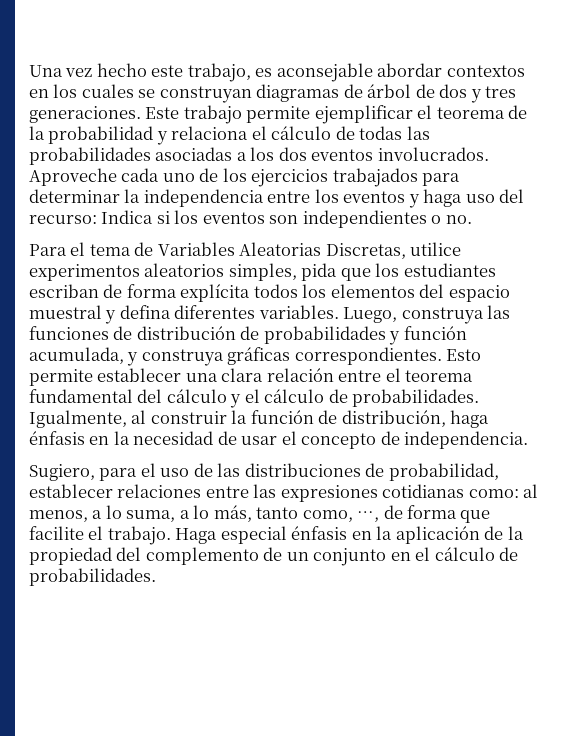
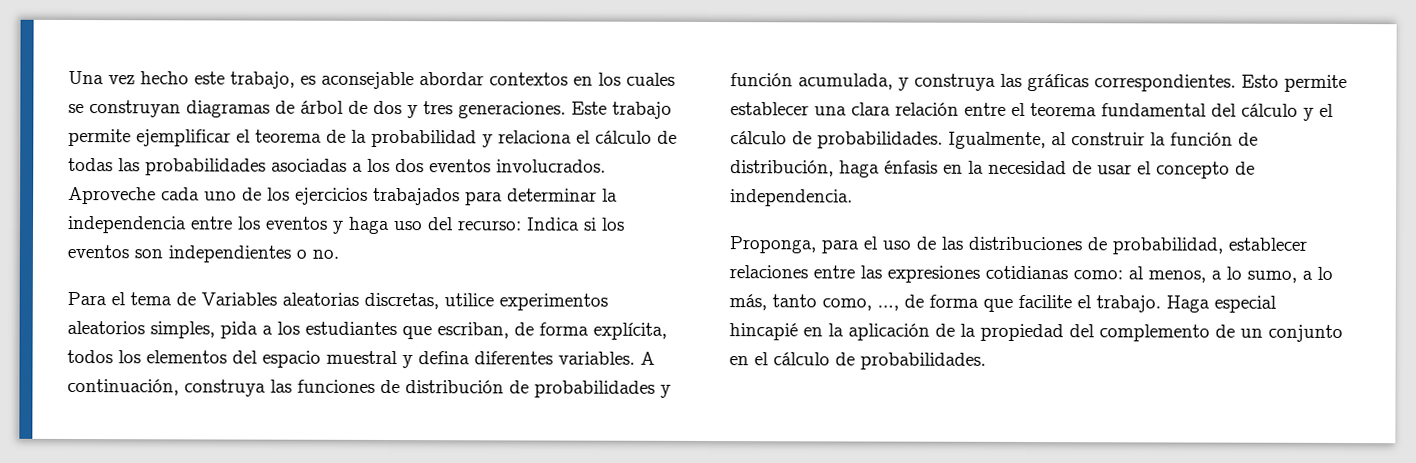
[239,242,406,259] Aleatorias Discretas, -> [282,292,439,310] aleatorias discretas,
[340,268,371,281] que -> [262,325,273,335] a
[29,284,251,302] escriban de forma explícita -> [402,322,667,340] que escriban, de forma explícita,
[343,307,398,323] Luego, -> [640,351,655,365] [67,378,179,396] A continuación,
(224, 357) none -> [1000,73,1022,87] las
[29,464,95,481] Sugiero, -> [729,236,816,254] Proponga,
[126,510,176,522] suma, -> [1247,270,1297,283] sumo,
[291,526,348,540] énfasis -> [729,323,798,341] hincapié

